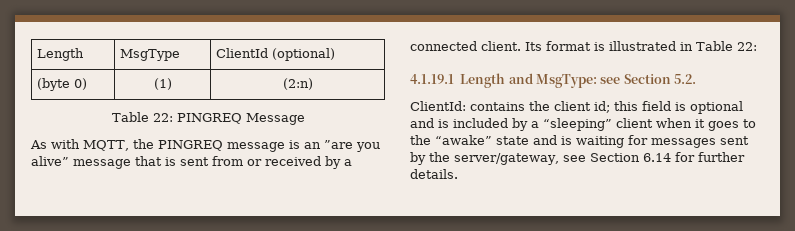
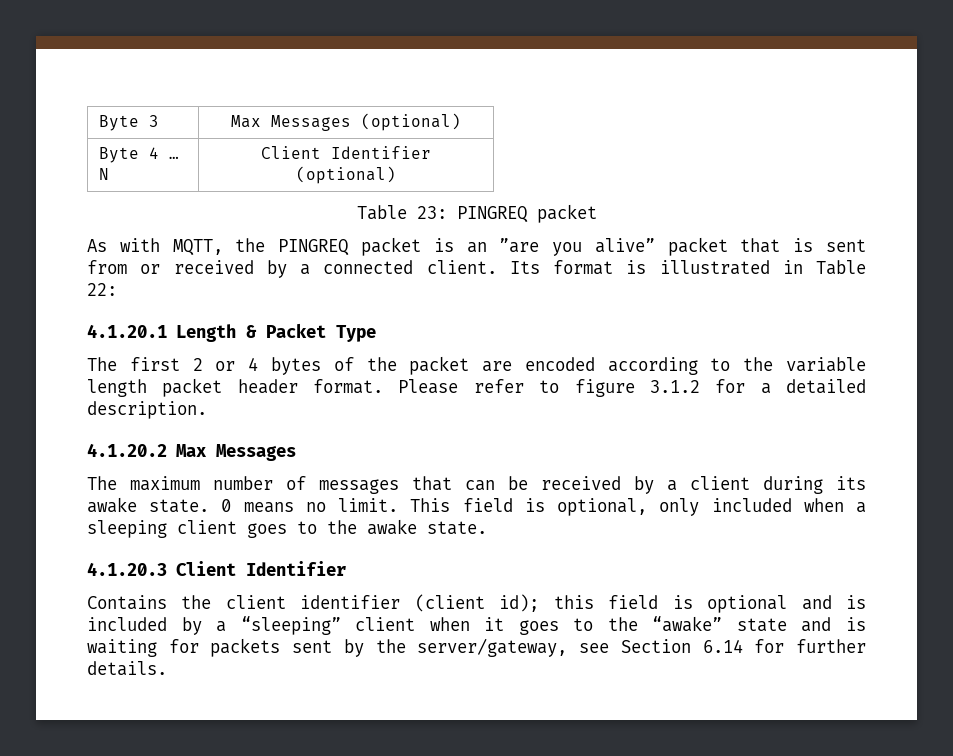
[37,48,85,61] [120,49,181,61] [216,48,336,61] [37,78,88,91] [153,78,172,90] [282,78,313,90] [111,112,305,125] Length | MsgType | ClientId (optional) // (byte 0) | (1) | (2:n) // Table 22: PINGREQ Message -> [98,115,159,131] [231,113,461,131] [98,147,179,163] [98,168,109,180] [261,146,431,159] [296,166,396,184] [356,204,597,223] Byte 3 | Max Messages (optional) // Byte 4 … N | Client Identifier (optional) // Table 23: PINGREQ packet
[226,142,285,152] message -> [360,237,421,256] packet
[73,159,131,169] message -> [667,237,728,256] packet
[410,73,697,88] [410,101,610,113] 4.1.19.1 Length and MsgType: see Section 5.2. // ClientId: contains the client id; -> [87,323,376,342] [87,356,867,375] [87,378,867,397] [87,401,207,419] [87,443,296,461] [87,476,866,494] [87,497,867,516] [87,519,487,538] [87,561,346,576] [87,594,540,612] 4.1.20.1 Length & Packet Type // The first 2 or 4 bytes of the packet are encoded according to the variable length packet header format. Please refer to figure 3.1.2 for a detailed description. // 4.1.20.2 Max Messages // The maximum number of messages that can be received by a client during its awake state. 0 means no limit. This field is optional, only included when a sleeping client goes to the awake state. // 4.1.20.3 Client Identifier // Contains the client identifier (client id);
[651,138,716,148] messages -> [210,638,281,657] packets

